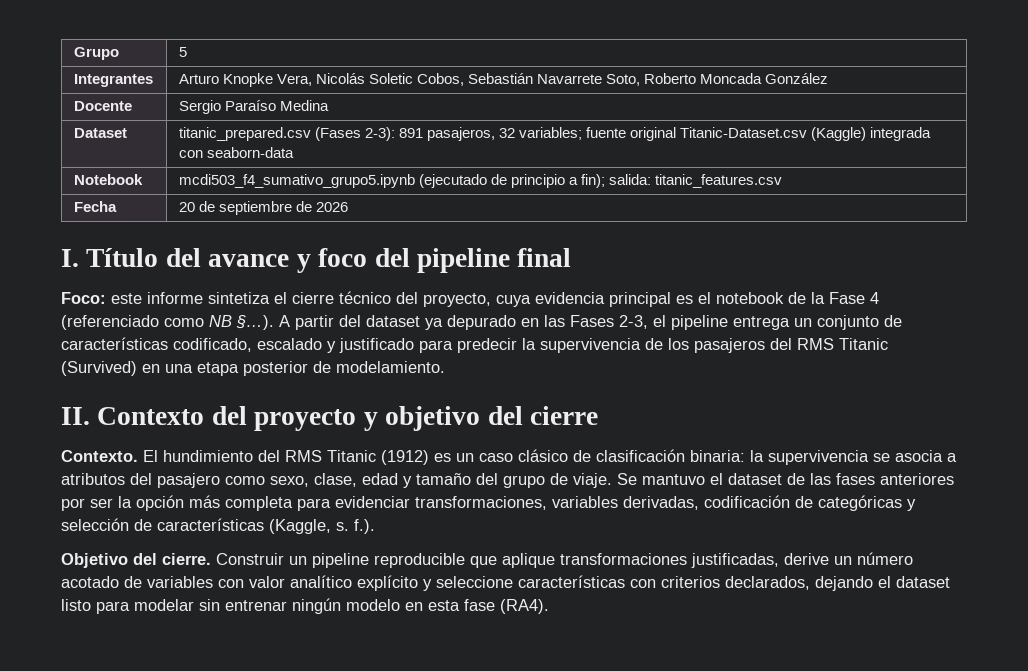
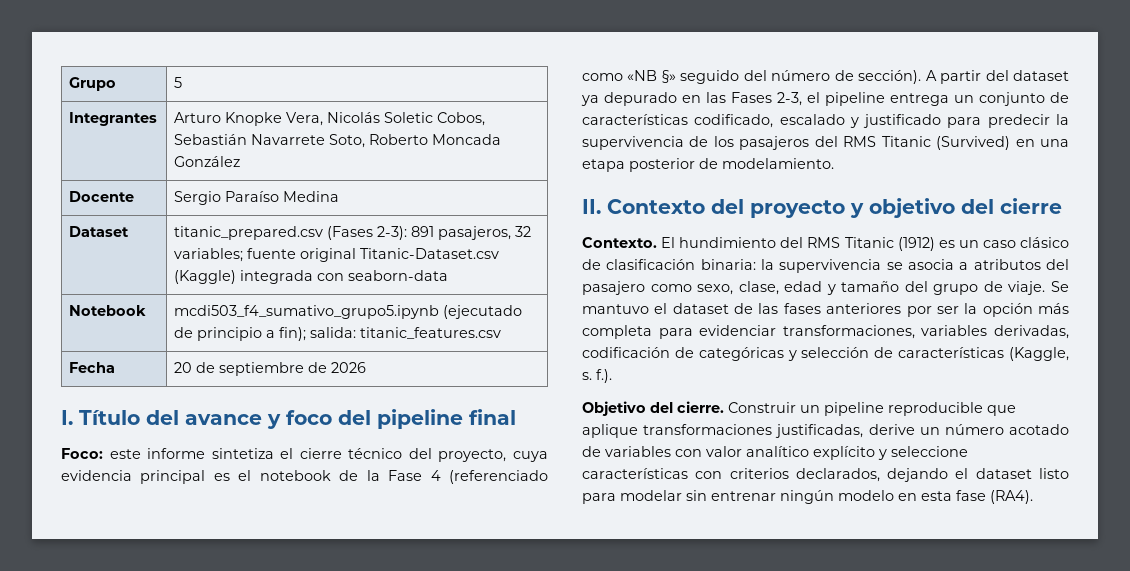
[209,315,274,330] NB §…). -> [627,70,922,84] «NB §» seguido del número de sección).

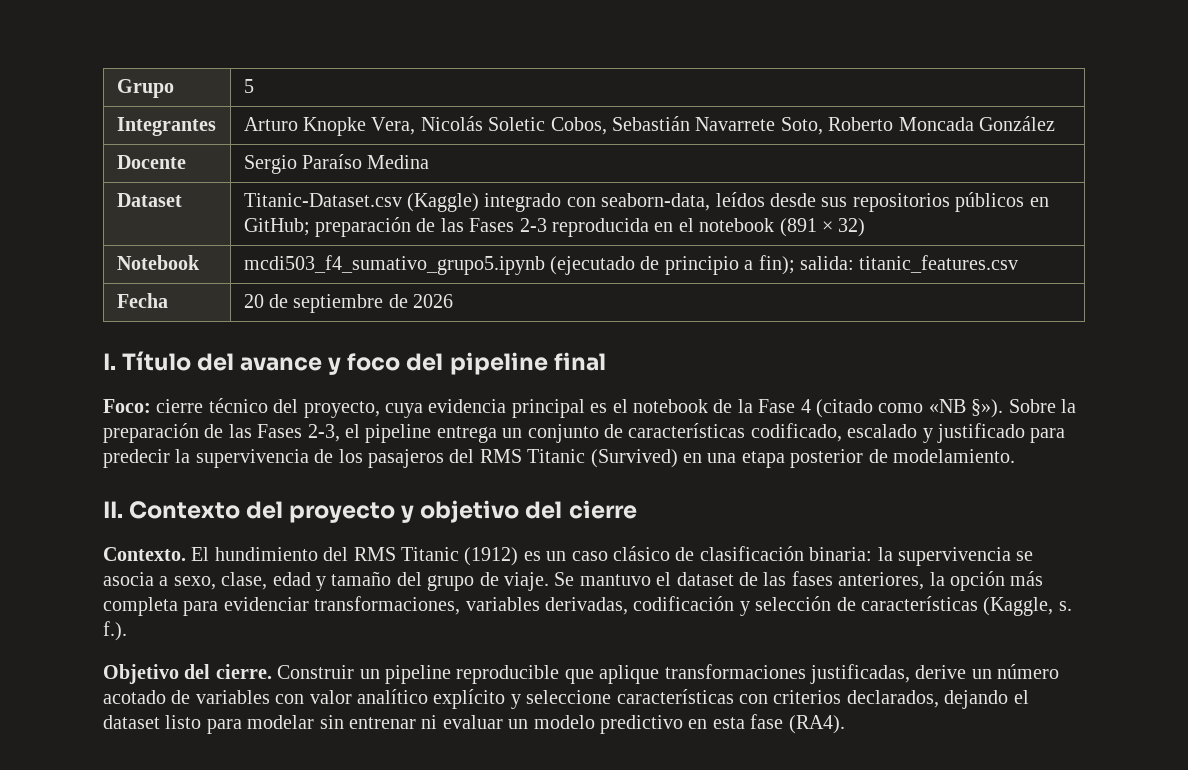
[174,226,532,240] [174,248,500,262] [174,270,449,284] titanic_prepared.csv (Fases 2-3): 891 pasajeros, 32 variables; fuente original Titanic-Dataset.csv (Kaggle) integrada con seaborn-data -> [243,192,1049,212] [243,217,866,237] Titanic-Dataset.csv (Kaggle) integrado con seaborn-data, leídos desde sus repositorios públicos en GitHub; preparación de las Fases 2-3 reproducida en el notebook (891 × 32)
[109,448,294,459] este informe sintetiza el -> (151, 406) none
[449,470,549,484] (referenciado -> [815,399,873,418] (citado
[661,70,1069,84] [581,92,701,106] §» seguido del número de sección). A partir del dataset ya depurado en -> [971,399,1076,418] [103,423,224,443] §»). Sobre la preparación de
[973,259,1069,270] [582,281,692,295] atributos del pasajero como -> (169, 581) none
[826,303,959,317] anteriores por ser -> [838,572,925,590] anteriores,
[674,347,784,361] de categóricas -> (735, 603) none
[780,490,894,504] ningún modelo -> [421,715,683,734] ni evaluar un modelo predictivo

